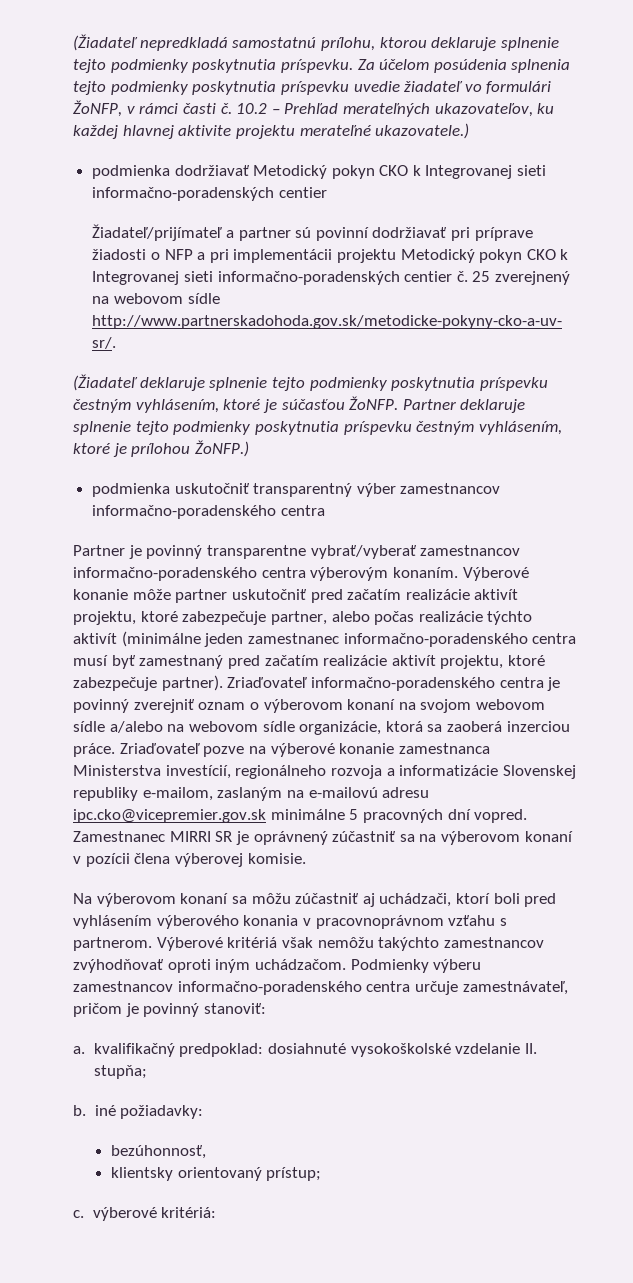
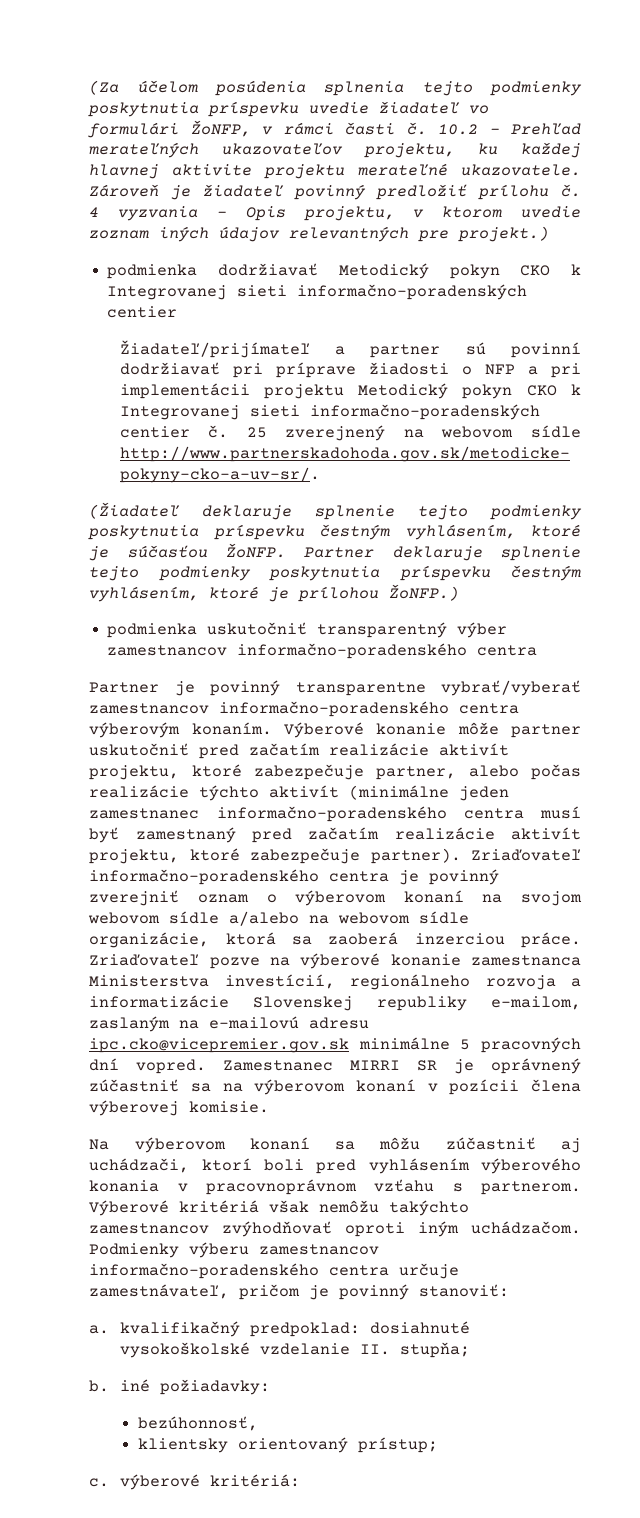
[73,34,559,51] [73,59,375,73] (Žiadateľ nepredkladá samostatnú prílohu, ktorou deklaruje splnenie tejto podmienky poskytnutia príspevku. Za -> [89,80,120,95] (Za
[434,103,533,117] ukazovateľov, -> [222,143,456,158] ukazovateľov projektu,
[375,123,470,139] ukazovatele.) -> [461,164,581,176] [89,184,581,200] [89,206,582,221] [89,226,550,242] ukazovatele. Zároveň je žiadateľ povinný predložiť prílohu č. 4 vyzvania - Opis projektu, v ktorom uvedie zoznam iných údajov relevantných pre projekt.)

